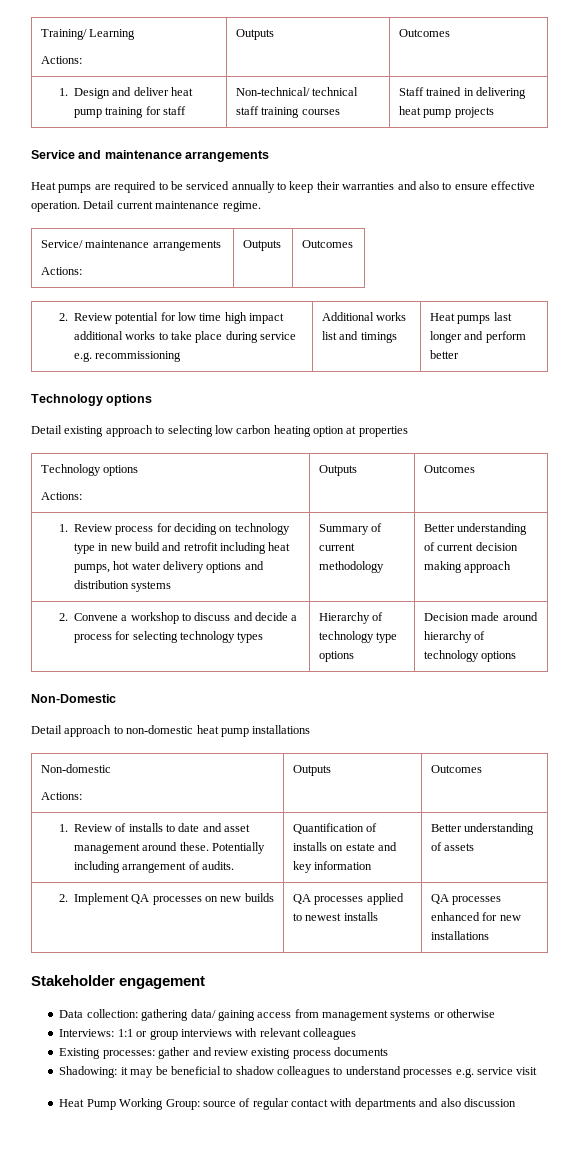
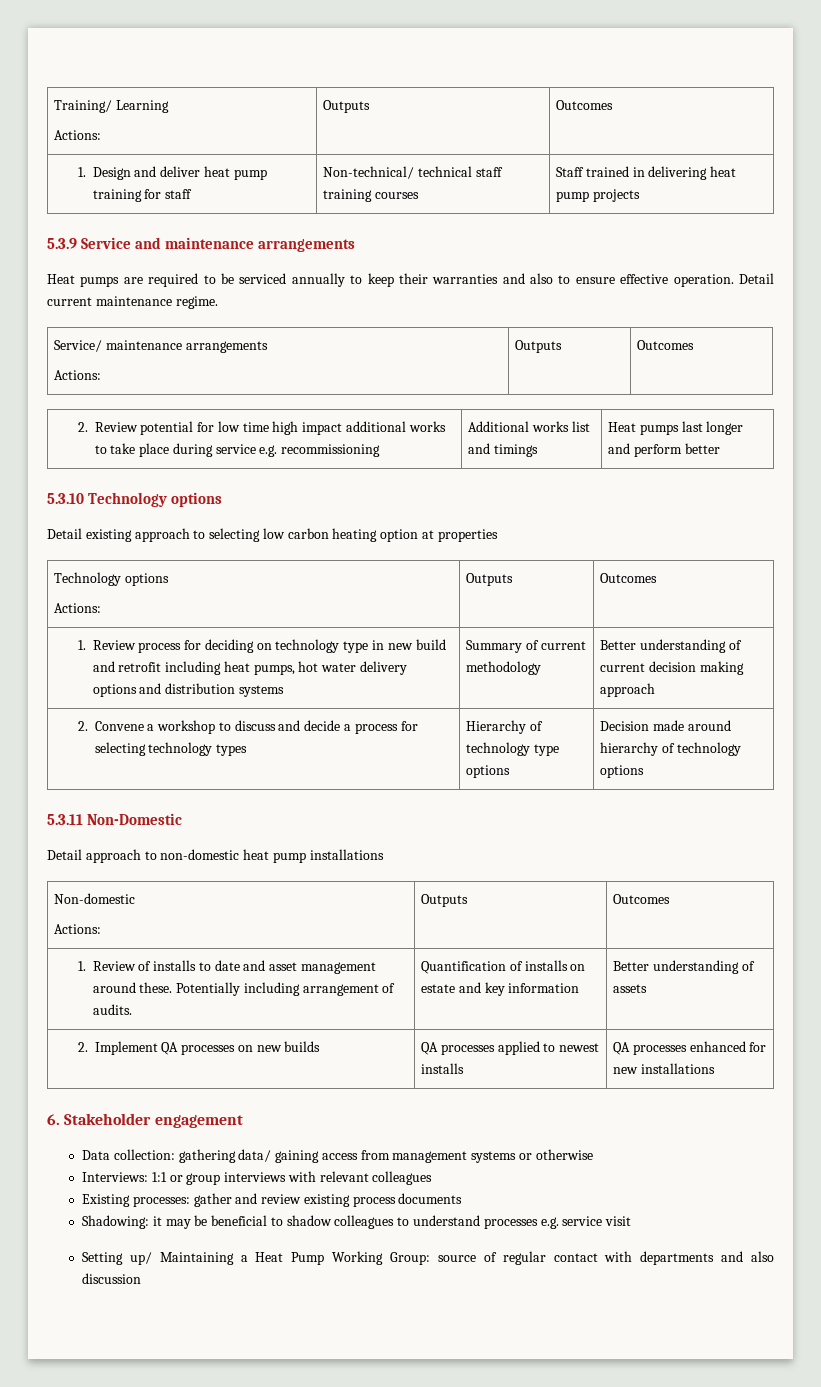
(494, 112) none -> [47,238,77,249] 5.3.9
(459, 354) none -> [47,493,84,504] 5.3.10
(517, 656) none -> [47,814,83,825] 5.3.11
(489, 935) none -> [47,1114,60,1125] 6.
(538, 1071) none -> [82,1252,248,1265] Setting up/ Maintaining a

